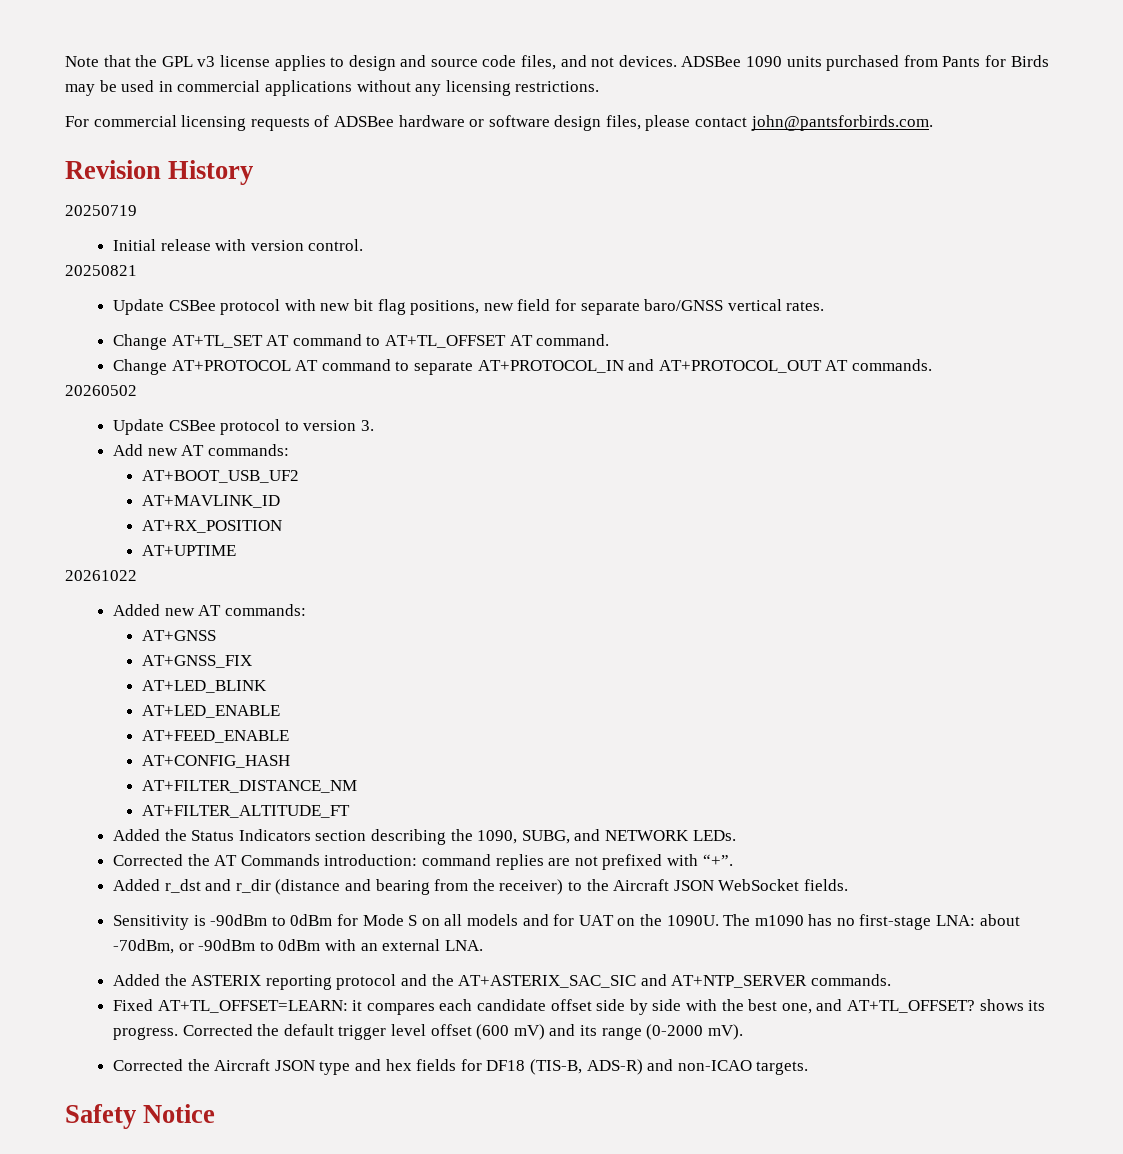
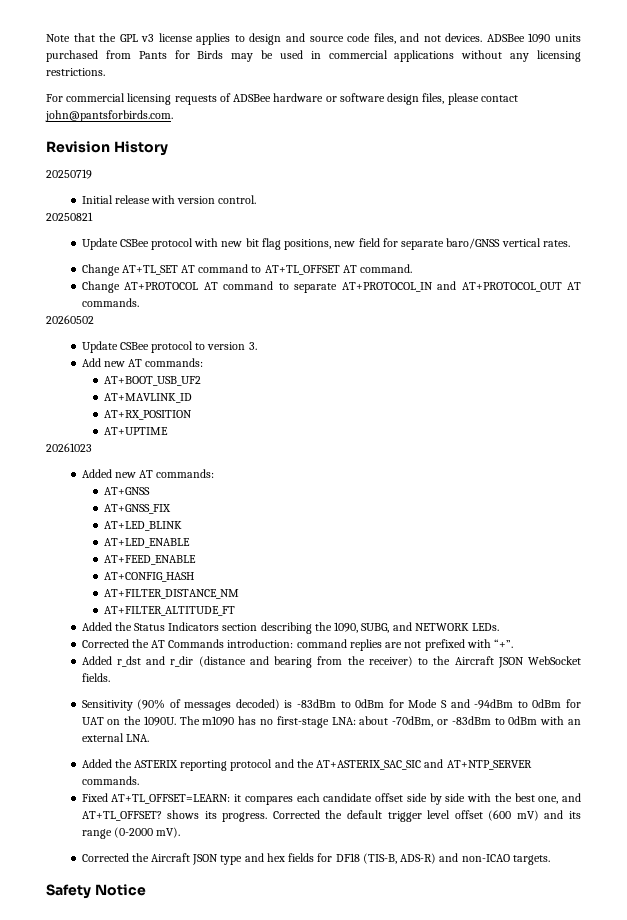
[65,570,137,581] 20261022 -> [46,443,92,452] 20261023
[193,914,268,926] is -90dBm -> [137,699,337,711] (90% of messages decoded) is -83dBm
[421,914,549,926] on all models and -> [450,699,562,709] and -94dBm to 0dBm
[198,939,256,951] -90dBm -> [451,716,491,725] -83dBm

